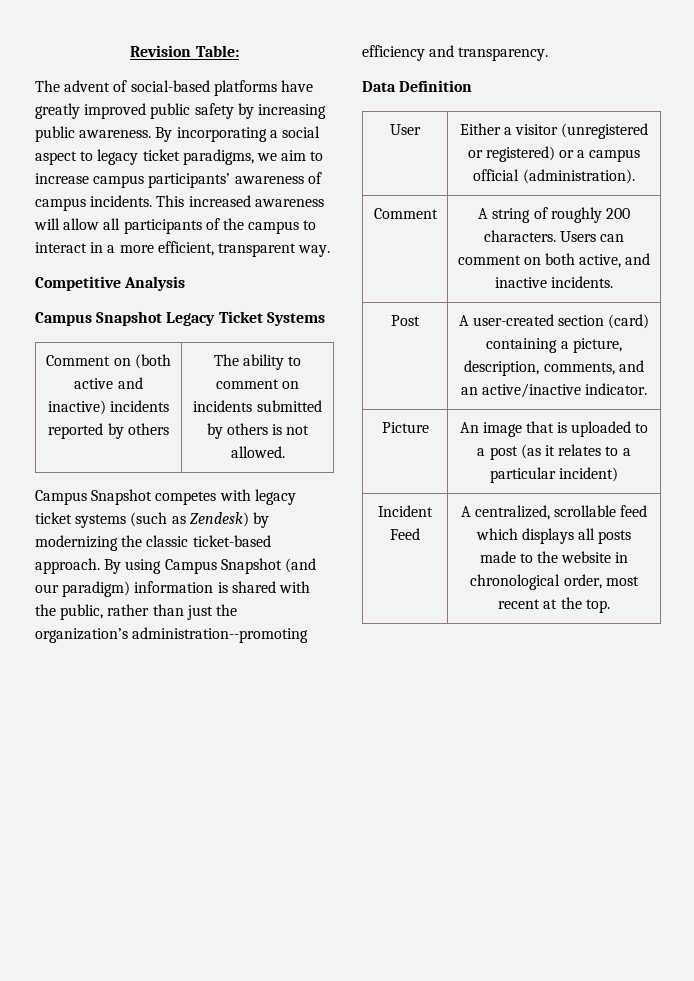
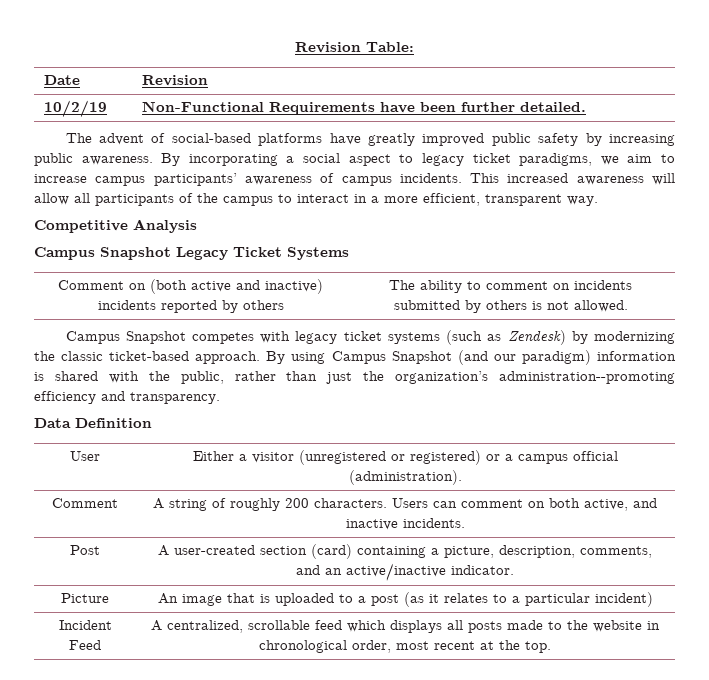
(239, 51) none -> [44,75,81,85] [142,75,209,86] [44,100,108,117] [142,101,587,115] // Date | Revision // 10/2/19 | Non-Functional Requirements have been further detailed.

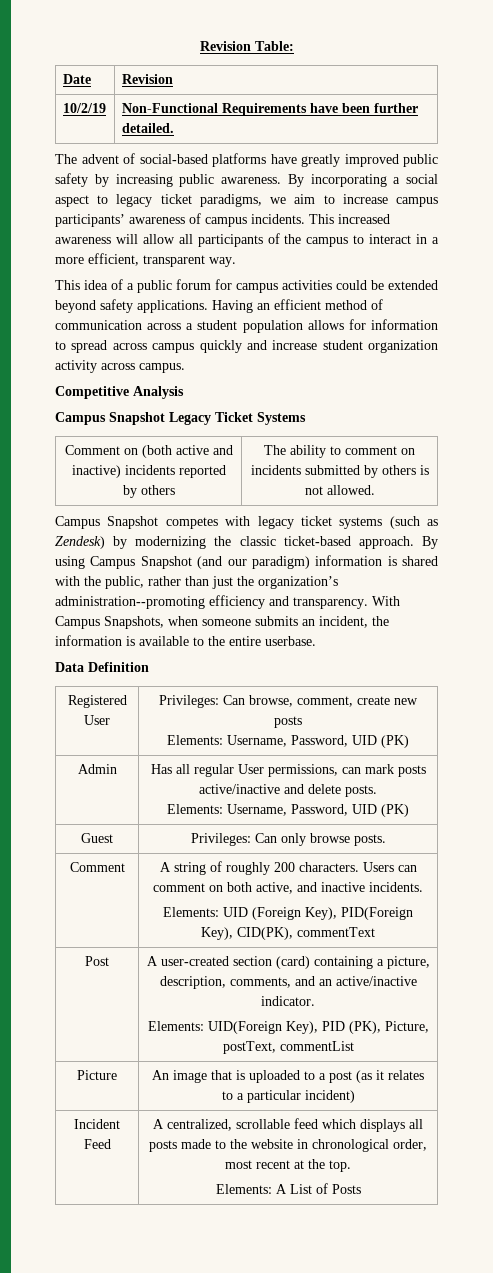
(598, 201) none -> [55,279,438,293] [55,299,383,313] [55,319,438,333] [55,340,438,353] [55,360,185,373] // This idea of a public forum for campus activities could be extended beyond safety applications. Having an efficient method of communication across a student population allows for information to spread across campus quickly and increase student organization activity across campus.
(220, 398) none -> [372,596,400,606] [55,616,389,629] [55,635,316,646] With Campus Snapshots, when someone submits an incident, the information is available to the entire userbase.
(152, 423) none -> [67,695,127,708] Registered
[192,450,618,465] [348,470,462,485] Either a visitor (unregistered or registered) or a campus official (administration). -> [159,695,418,708] [274,716,302,728] [167,735,409,748] [77,764,117,774] [150,764,426,777] [199,784,377,797] [167,804,409,817] [81,833,113,843] [190,833,386,846] Privileges: Can browse, comment, create new posts // Elements: Username, Password, UID (PK) // Admin | Has all regular User permissions, can mark posts active/inactive and delete posts. // Elements: Username, Password, UID (PK) // Guest | Privileges: Can only browse posts.
(465, 523) none -> [163,907,413,920] [201,927,375,940] // Elements: UID (Foreign Key), PID(Foreign Key), CID(PK), commentText
(514, 570) none -> [147,1021,429,1034] [222,1041,354,1054] // Elements: UID(Foreign Key), PID (PK), Picture, postText, commentList
(551, 647) none -> [215,1183,361,1194] // Elements: A List of Posts

